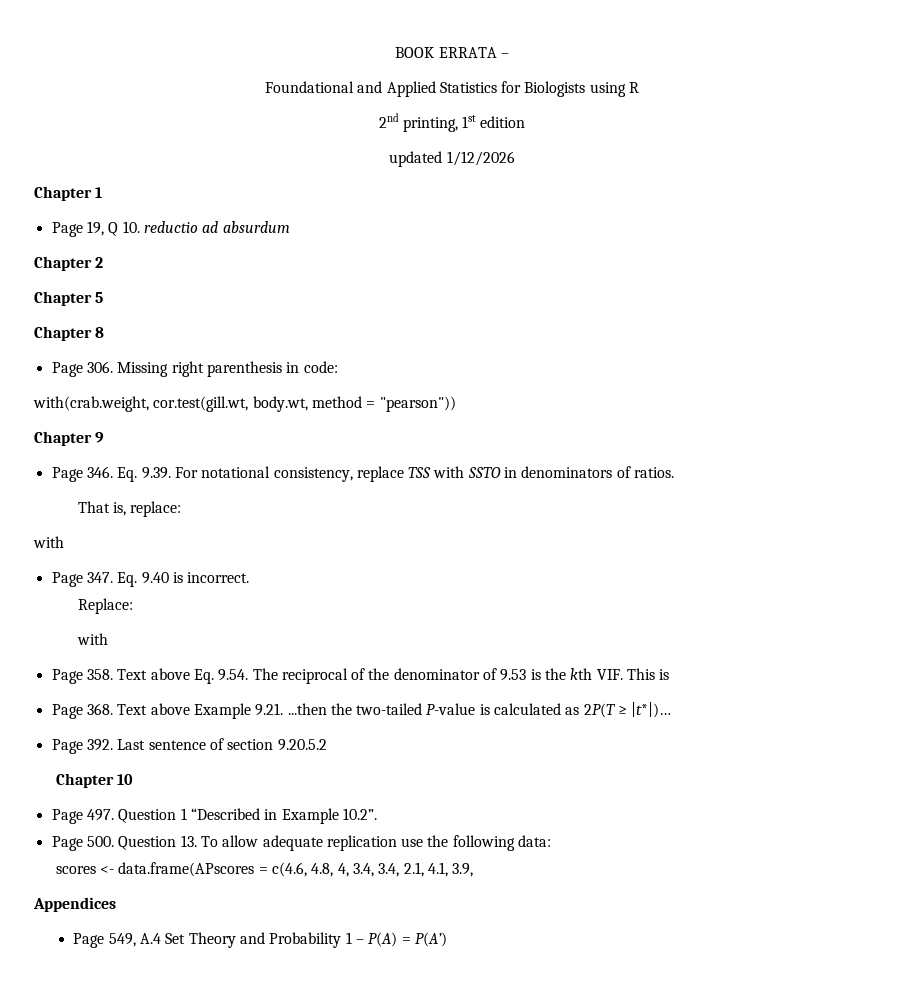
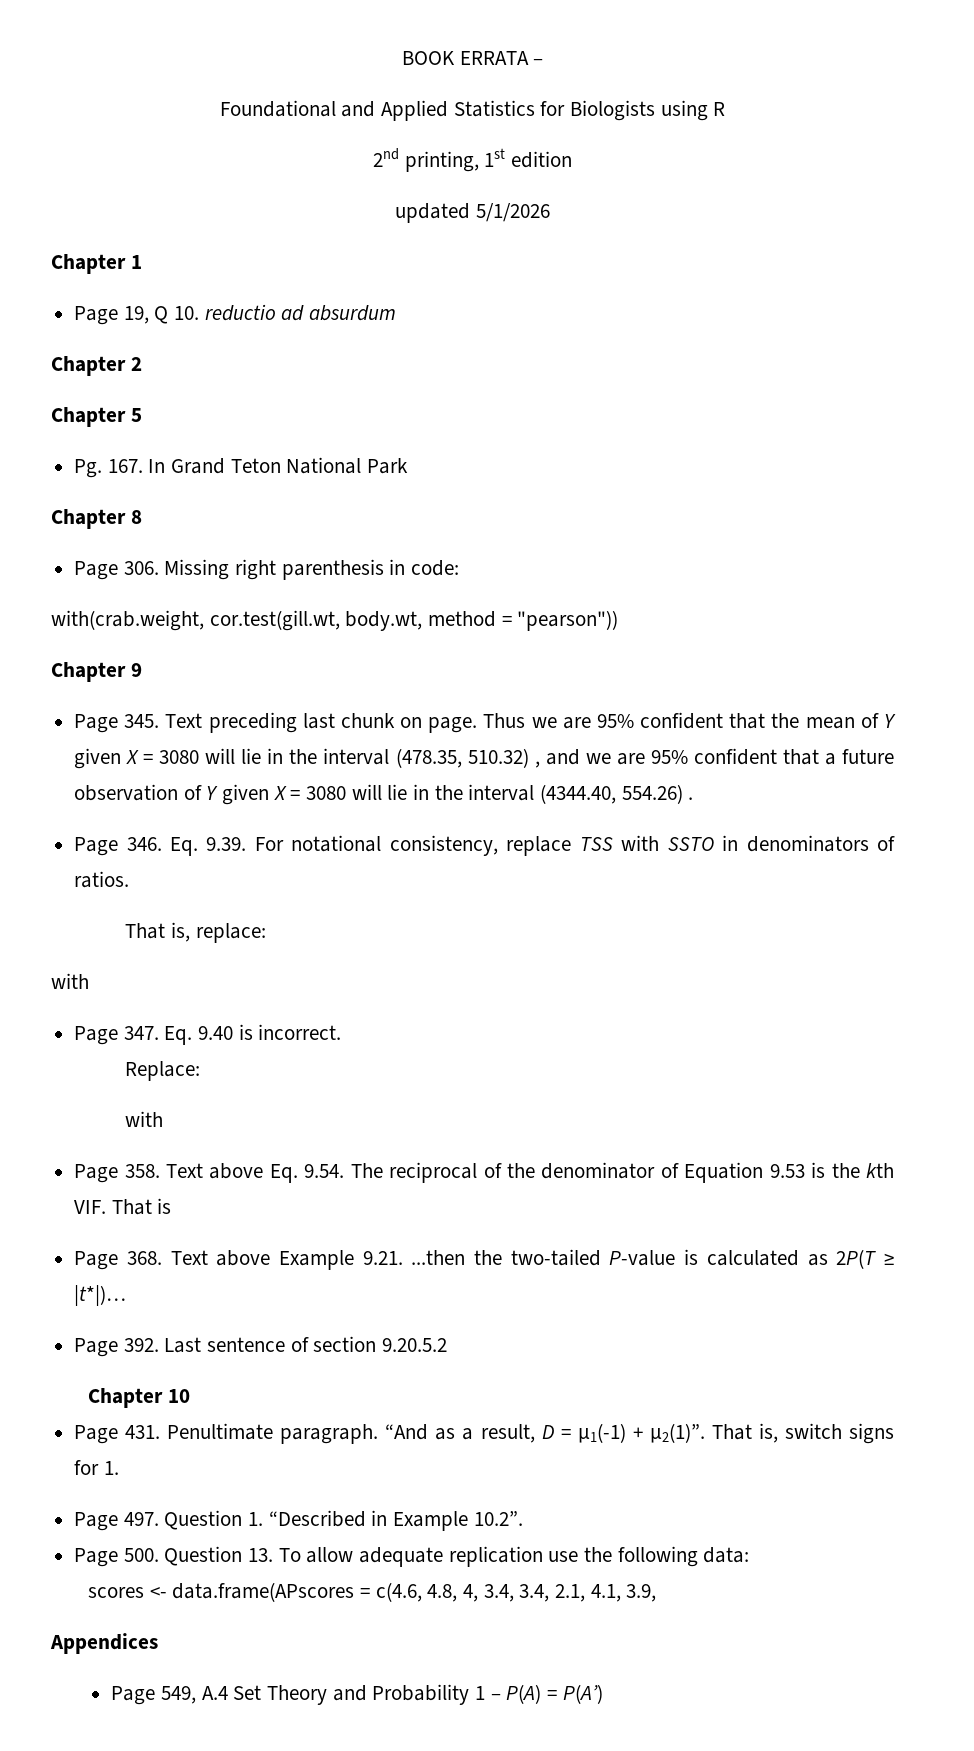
[446,151,515,166] 1/12/2026 -> [475,203,550,222] 5/1/2026
(104, 297) none -> [74,457,409,478] // Pg. 167. In Grand Teton National Park
(105, 437) none -> [74,712,896,733] [74,748,894,769] [74,784,694,805] // Page 345. Text preceding last chunk on page. Thus we are 95% confident that the mean of Y given X = 3080 will lie in the interval (478.35, 510.32) , and we are 95% confident that a future observation of Y given X = 3080 will lie in the interval (4344.40, 554.26) .
(498, 674) none -> [684,1162,764,1183] Equation
[627,668,656,680] This -> [111,1199,152,1215] That
(134, 779) none -> [74,1423,894,1444] [74,1460,119,1475] // Page 431. Penultimate paragraph. “And as a result, D = μ1(-1) + μ2(1)”. That is, switch signs for 1.
[180,808,187,820] 1 -> [248,1512,264,1526] 1.

